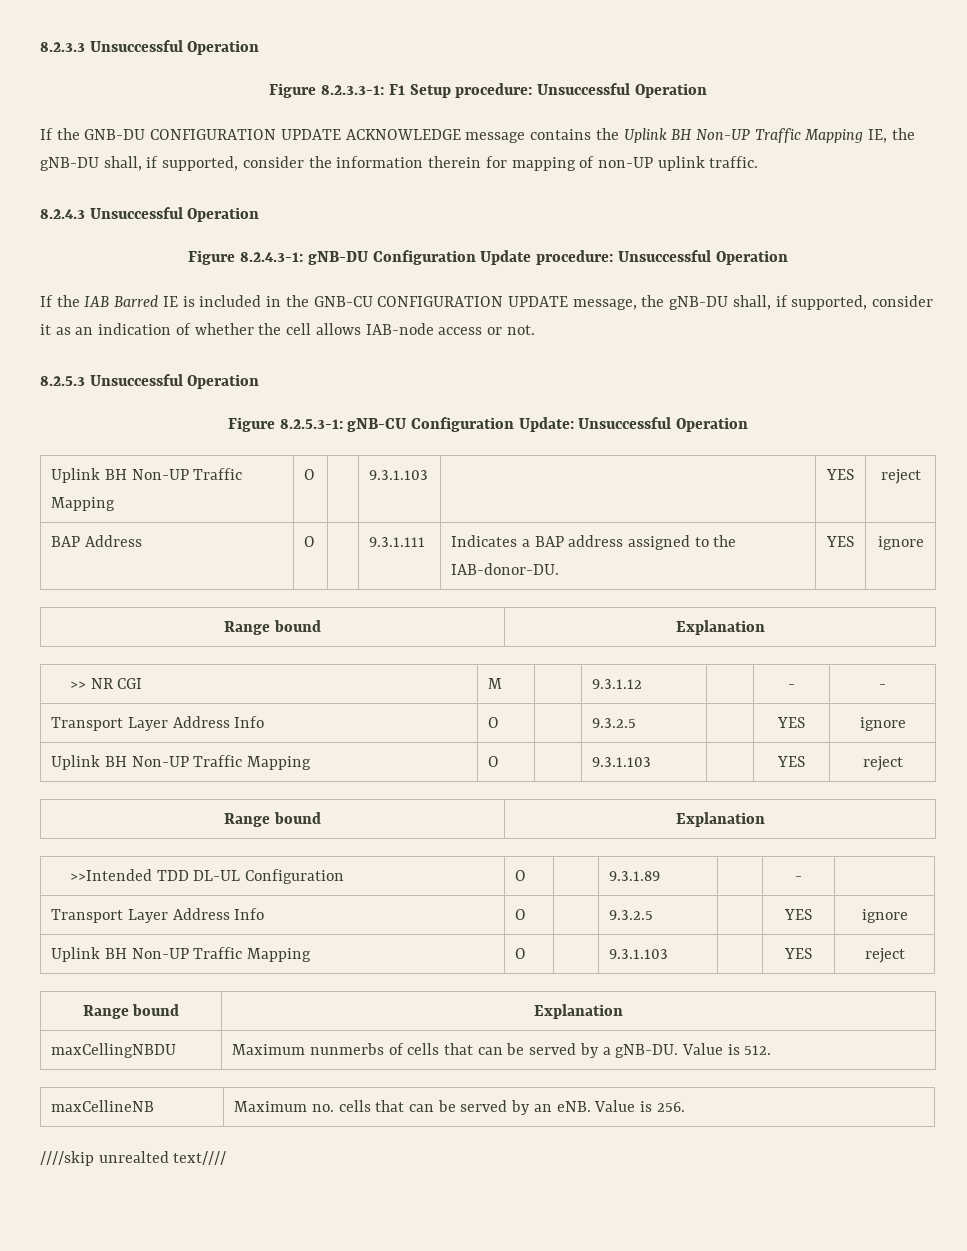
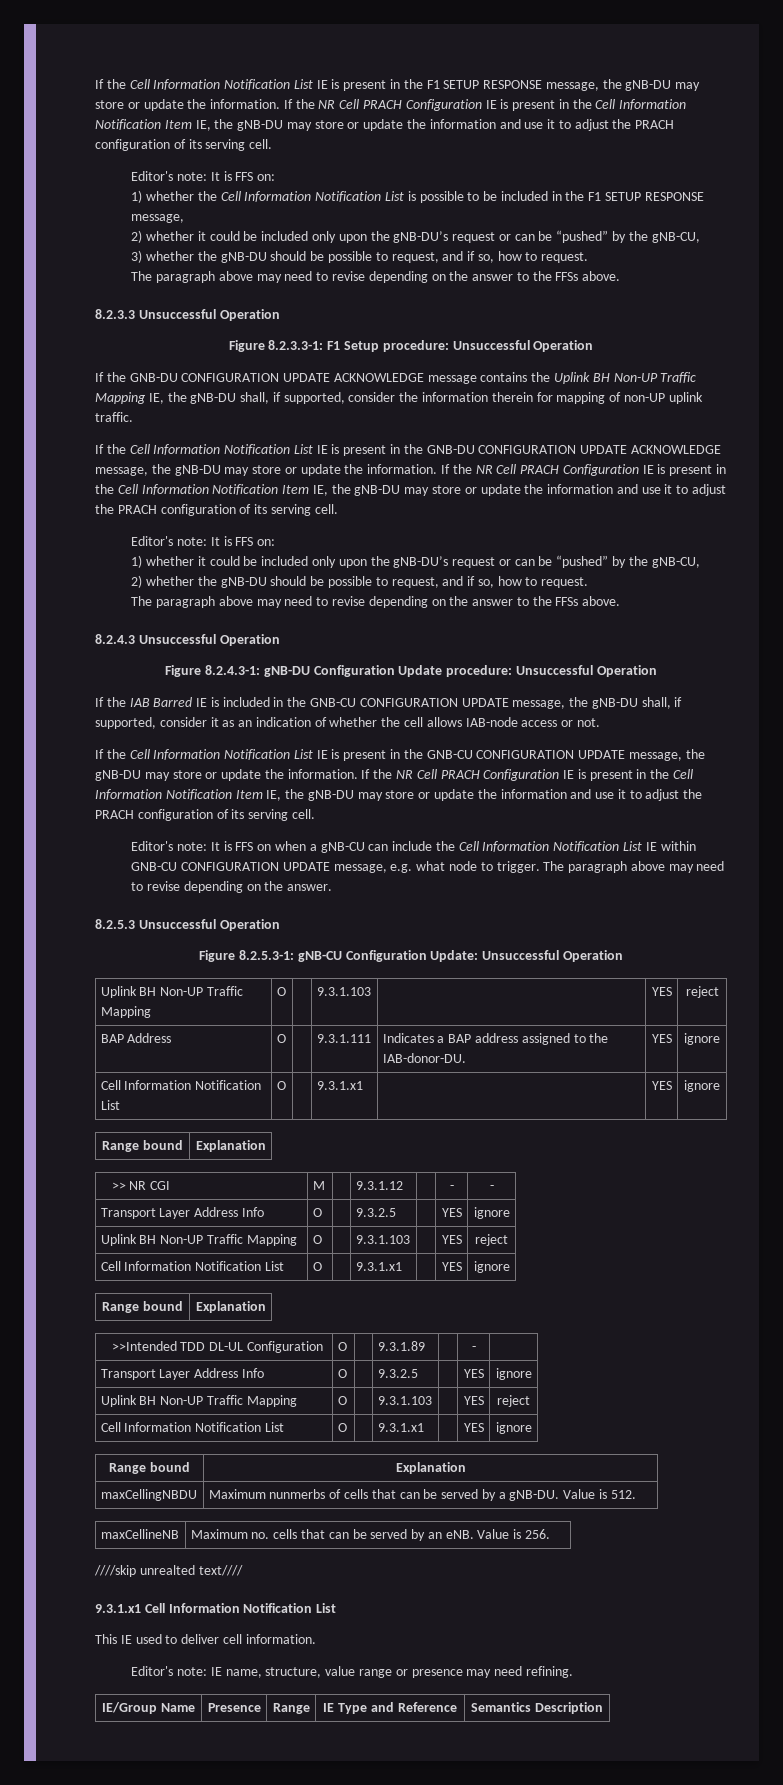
(40, 47) none -> [95,79,701,91] [95,99,687,111] [95,119,675,131] [95,139,273,151] [131,171,276,181] [131,190,704,203] [131,214,185,223] [131,230,700,243] [131,250,589,263] [131,271,621,283] If the Cell Information Notification List IE is present in the F1 SETUP RESPONSE message, the gNB-DU may store or update the information. If the NR Cell PRACH Configuration IE is present in the Cell Information Notification Item IE, the gNB-DU may store or update the information and use it to adjust the PRACH configuration of its serving cell. // Editor's note: It is FFS on: // 1) whether the Cell Information Notification List is possible to be included in the F1 SETUP RESPONSE message, // 2) whether it could be included only upon the gNB-DU’s request or can be “pushed” by the gNB-CU, // 3) whether the gNB-DU should be possible to request, and if so, how to request. // The paragraph above may need to revise depending on the answer to the FFSs above. //
(759, 162) none -> [95,444,721,456] [95,464,727,476] [95,484,727,496] [95,504,338,516] [131,536,276,546] [131,555,700,568] [131,575,589,588] [131,596,621,608] // If the Cell Information Notification List IE is present in the GNB-DU CONFIGURATION UPDATE ACKNOWLEDGE message, the gNB-DU may store or update the information. If the NR Cell PRACH Configuration IE is present in the Cell Information Notification Item IE, the gNB-DU may store or update the information and use it to adjust the PRACH configuration of its serving cell. // Editor's note: It is FFS on: // 1) whether it could be included only upon the gNB-DU’s request or can be “pushed” by the gNB-CU, // 2) whether the gNB-DU should be possible to request, and if so, how to request. // The paragraph above may need to revise depending on the answer to the FFSs above.
(535, 330) none -> [95,749,705,761] [95,769,694,781] [95,789,703,801] [95,809,315,821] [131,841,696,853] [131,861,725,873] [131,881,333,893] // If the Cell Information Notification List IE is present in the GNB-CU CONFIGURATION UPDATE message, the gNB-DU may store or update the information. If the NR Cell PRACH Configuration IE is present in the Cell Information Notification Item IE, the gNB-DU may store or update the information and use it to adjust the PRACH configuration of its serving cell. // Editor's note: It is FFS on when a gNB-CU can include the Cell Information Notification List IE within GNB-CU CONFIGURATION UPDATE message, e.g. what node to trigger. The paragraph above may need to revise depending on the answer.
(924, 543) none -> [100,1080,262,1090] [100,1100,120,1110] [276,1081,286,1090] [316,1081,363,1090] [651,1081,672,1090] [684,1080,720,1092] // Cell Information Notification List | O | | 9.3.1.x1 | | YES | ignore
(903, 763) none -> [100,1261,284,1271] [312,1262,322,1271] [355,1262,402,1271] [441,1262,462,1271] [473,1261,510,1273] // Cell Information Notification List | O | | 9.3.1.x1 | | YES | ignore
(905, 955) none -> [100,1422,284,1432] [337,1423,347,1432] [377,1423,424,1432] [463,1423,484,1432] [495,1422,532,1434] // Cell Information Notification List | O | | 9.3.1.x1 | | YES | ignore
(227, 1158) none -> [95,1603,337,1613] [95,1634,316,1644] [131,1666,573,1678] [102,1702,195,1714] [207,1703,261,1712] [272,1703,310,1714] [323,1702,457,1714] [471,1702,603,1714] // 9.3.1.x1 Cell Information Notification List // This IE used to deliver cell information. // Editor's note: IE name, structure, value range or presence may need refining. // IE/Group Name | Presence | Range | IE Type and Reference | Semantics Description

